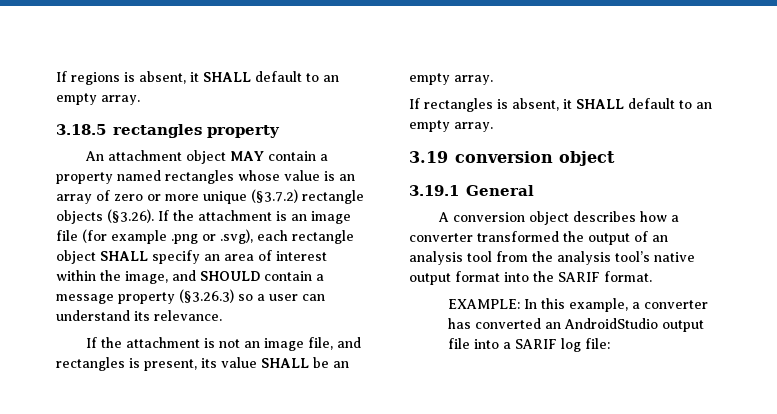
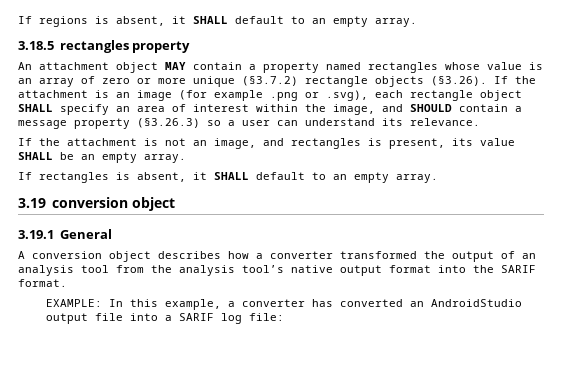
[56,230,78,241] file -> (172, 95) none
[264,337,334,351] image file, -> [214,138,256,149] image,

